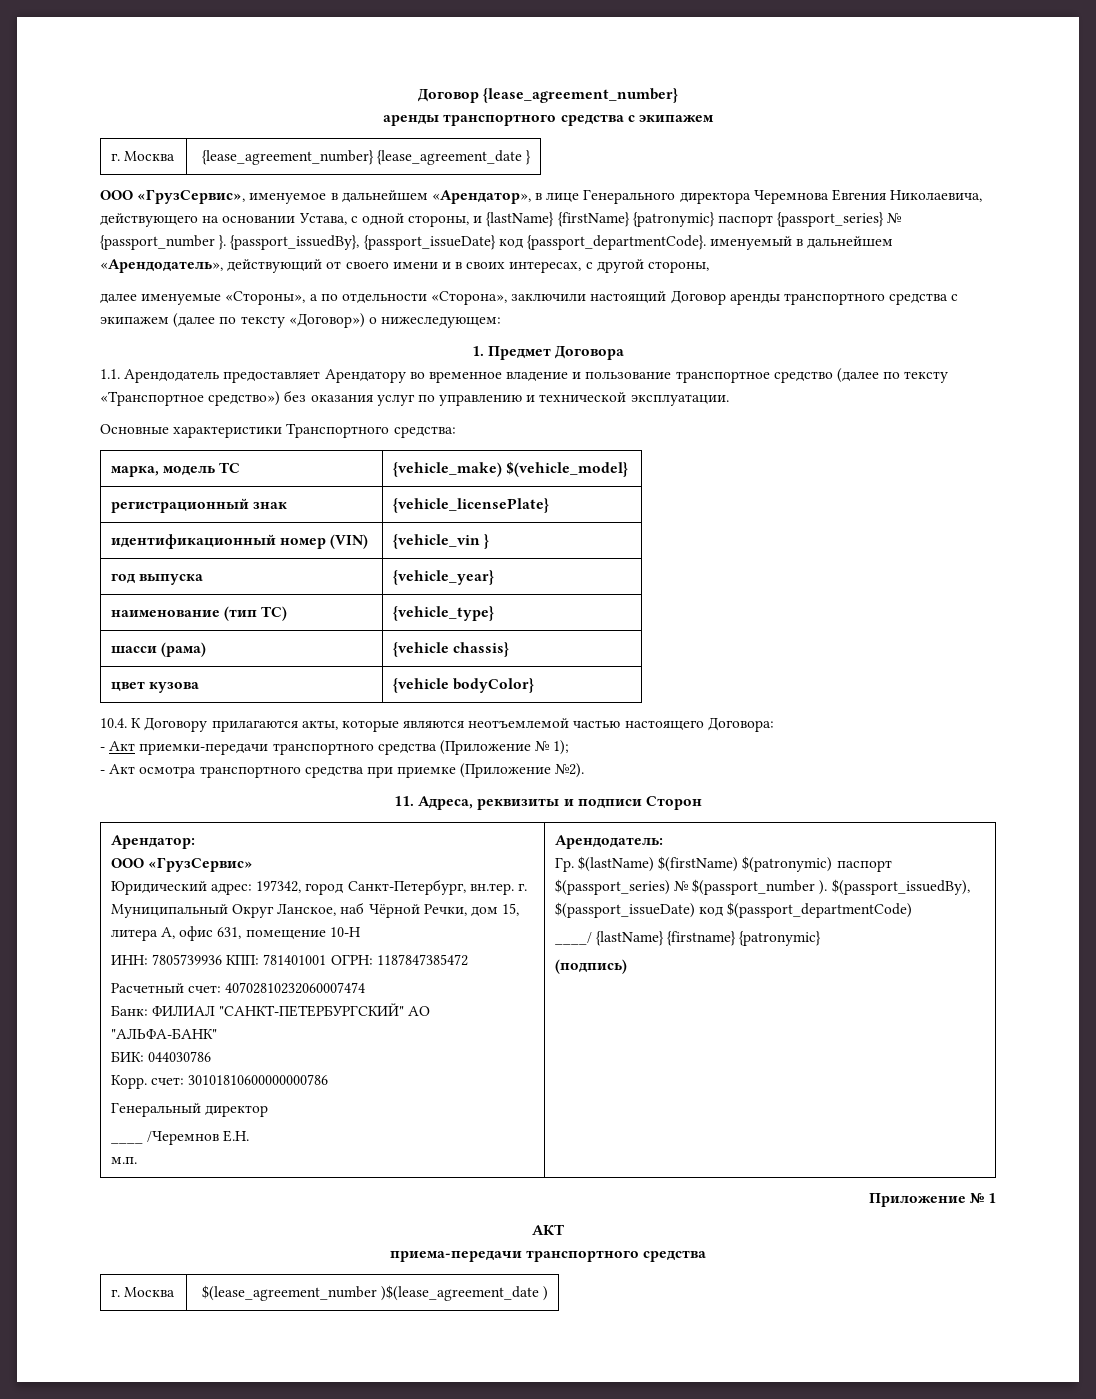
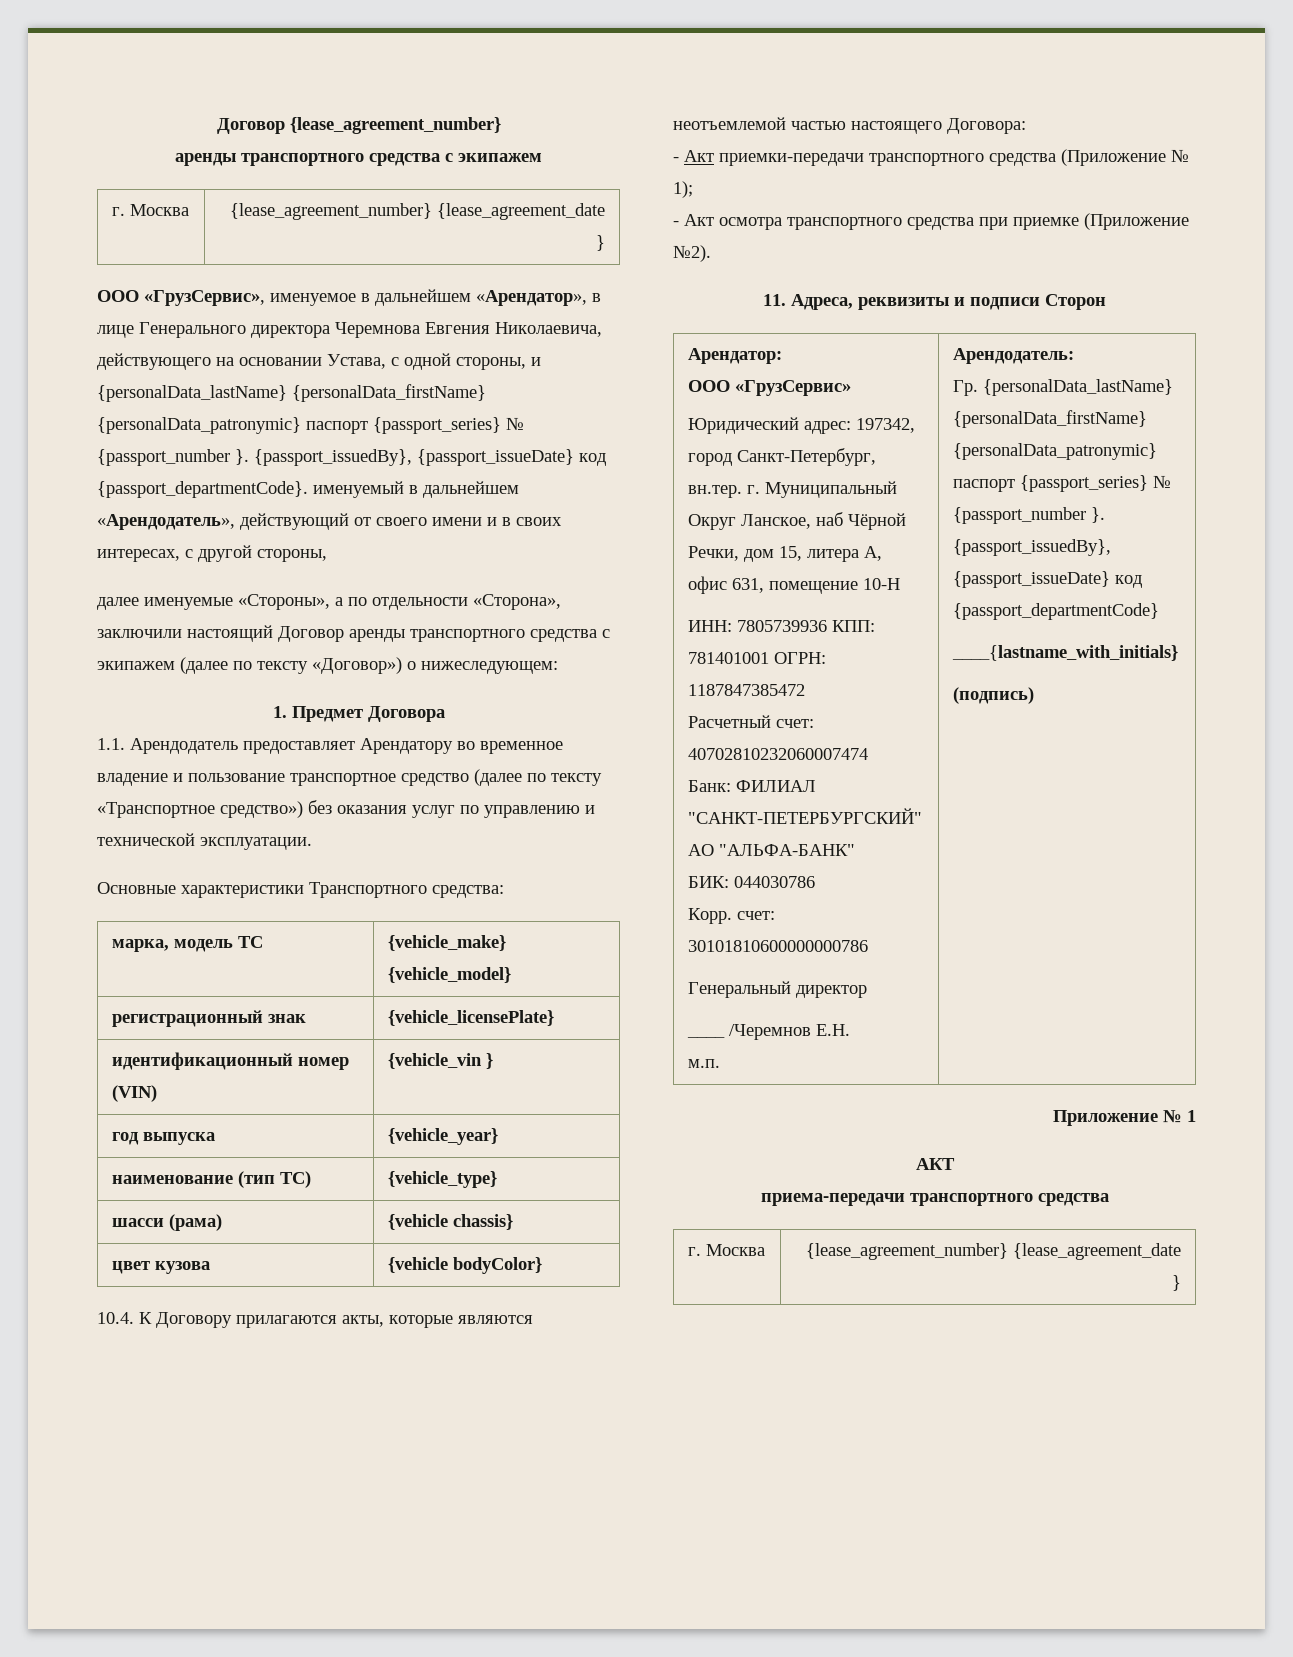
[486,212,715,227] {lastName} {firstName} {patronymic} -> [97,384,486,402] [97,417,301,434] {personalData_lastName} {personalData_firstName} {personalData_patronymic}
[392,461,628,477] {vehicle_make) $(vehicle_model} -> [387,935,506,951] [387,967,511,983] {vehicle_make} {vehicle_model}
[577,856,892,872] [554,879,970,895] [554,902,913,918] [554,931,822,946] $(lastName) $(firstName) $(patronymic) паспорт $(passport_series) № $(passport_number ). $(passport_issuedBy), $(passport_issueDate) код $(passport_departmentCode) // ____/ {lastName} {firstname} {patronymic} -> [982,379,1173,396] [952,410,1147,428] [952,443,1157,460] [952,475,1171,492] [952,507,1105,524] [952,539,1111,556] [952,571,1142,588] [952,603,1159,620] [951,645,1178,661] {personalData_lastName} {personalData_firstName} {personalData_patronymic} паспорт {passport_series} № {passport_number }. {passport_issuedBy}, {passport_issueDate} код {passport_departmentCode} // ____{lastname_with_initials}
[201,1285,549,1301] $(lease_agreement_number )$(lease_agreement_date ) -> [806,1243,1182,1260] [1172,1275,1182,1291] {lease_agreement_number} {lease_agreement_date }

